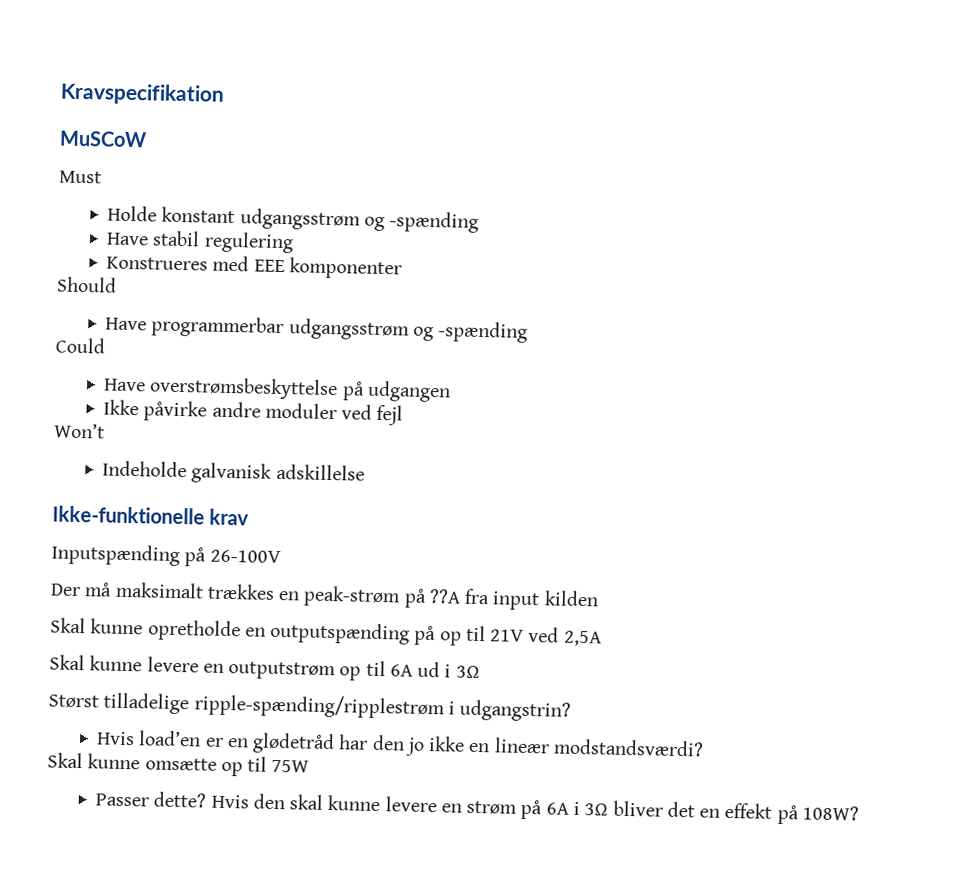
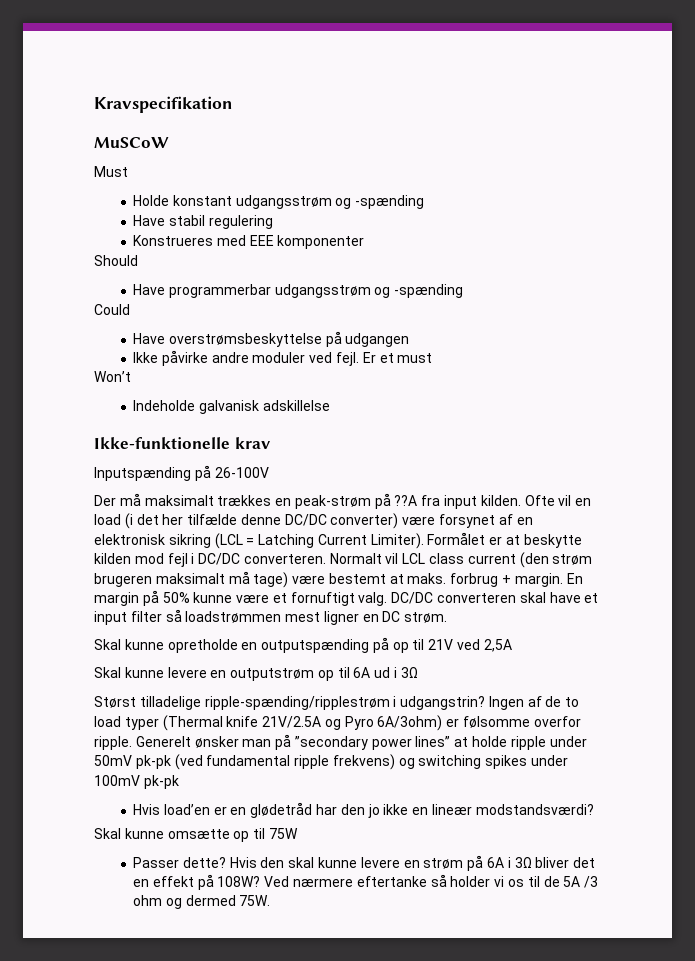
[376,404,404,426] fejl -> [336,352,433,366] fejl. Er et must
[543,590,599,607] kilden -> [480,495,592,506] [94,513,533,529] [94,532,582,549] [94,552,593,568] [94,571,583,588] [94,590,599,606] [94,609,448,625] kilden. Ofte vil en load (i det her tilfælde denne DC/DC converter) være forsynet af en elektronisk sikring (LCL = Latching Current Limiter). Formålet er at beskytte kilden mod fejl i DC/DC converteren. Normalt vil LCL class current (den strøm brugeren maksimalt må tage) være bestemt at maks. forbrug + margin. En margin på 50% kunne være et fornuftigt valg. DC/DC converteren skal have et input filter så loadstrømmen mest ligner en DC strøm.
(572, 710) none -> [488,696,580,710] [94,715,581,731] [94,734,587,750] [94,754,569,770] [94,775,179,789] Ingen af de to load typer (Thermal knife 21V/2.5A og Pyro 6A/3ohm) er følsomme overfor ripple. Generelt ønsker man på ”secondary power lines” at holde ripple under 50mV pk-pk (ved fundamental ripple frekvens) og switching spikes under 100mV pk-pk
(859, 813) none -> [264,874,599,888] [133,895,271,909] Ved nærmere eftertanke så holder vi os til de 5A /3 ohm og dermed 75W.

